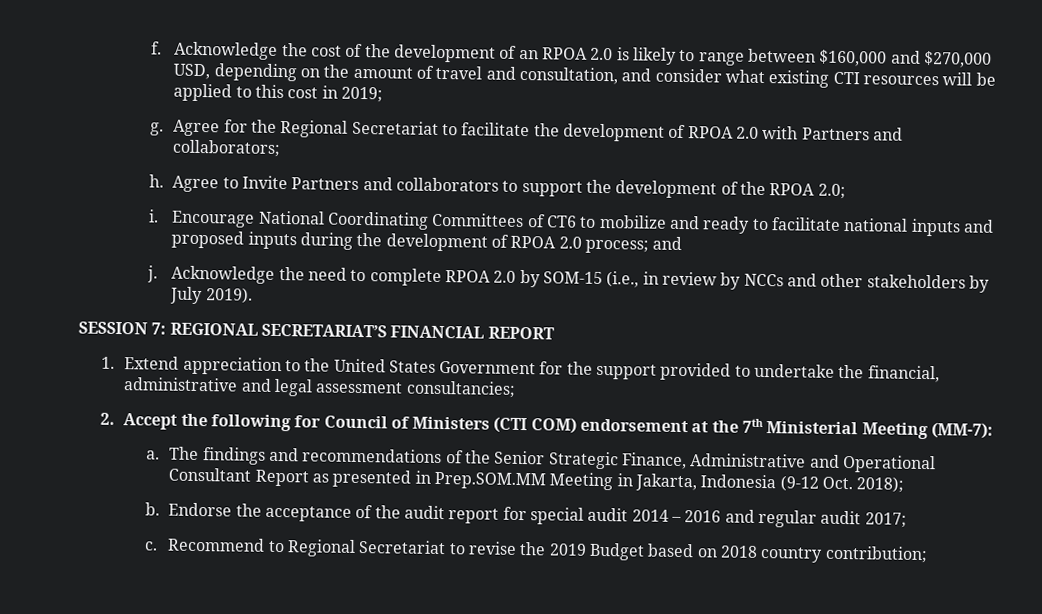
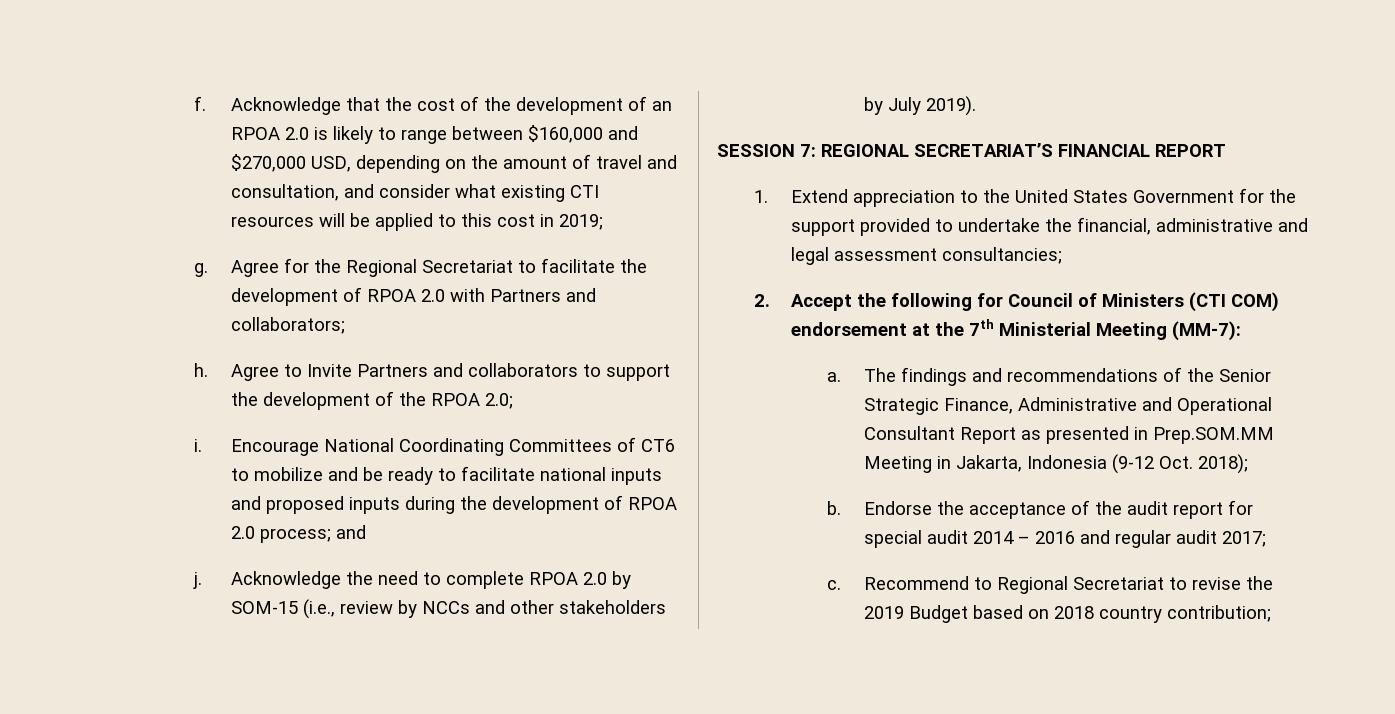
(279, 50) none -> [346,97,381,111] that
(701, 222) none -> [363,467,384,481] be
[642,271,659,285] in -> (336, 609) none

